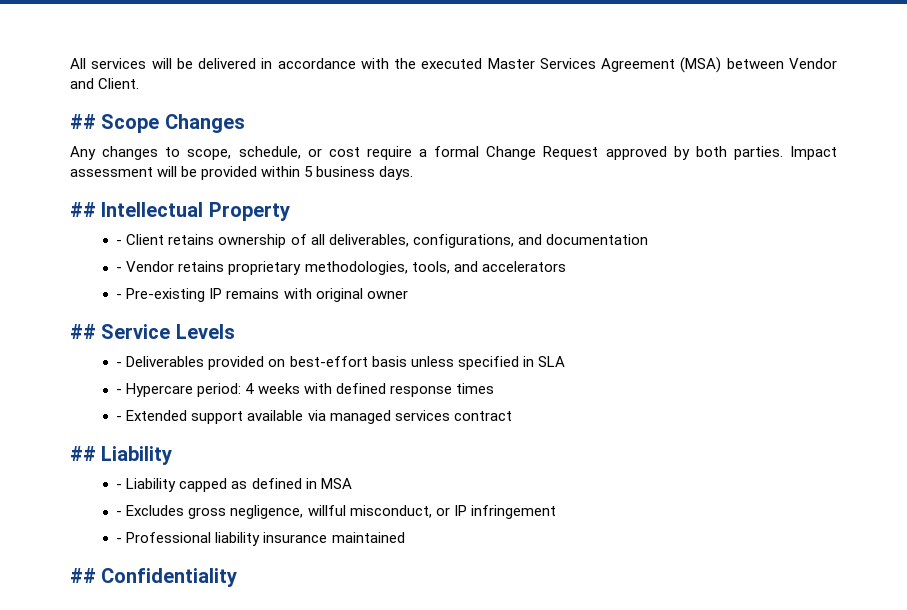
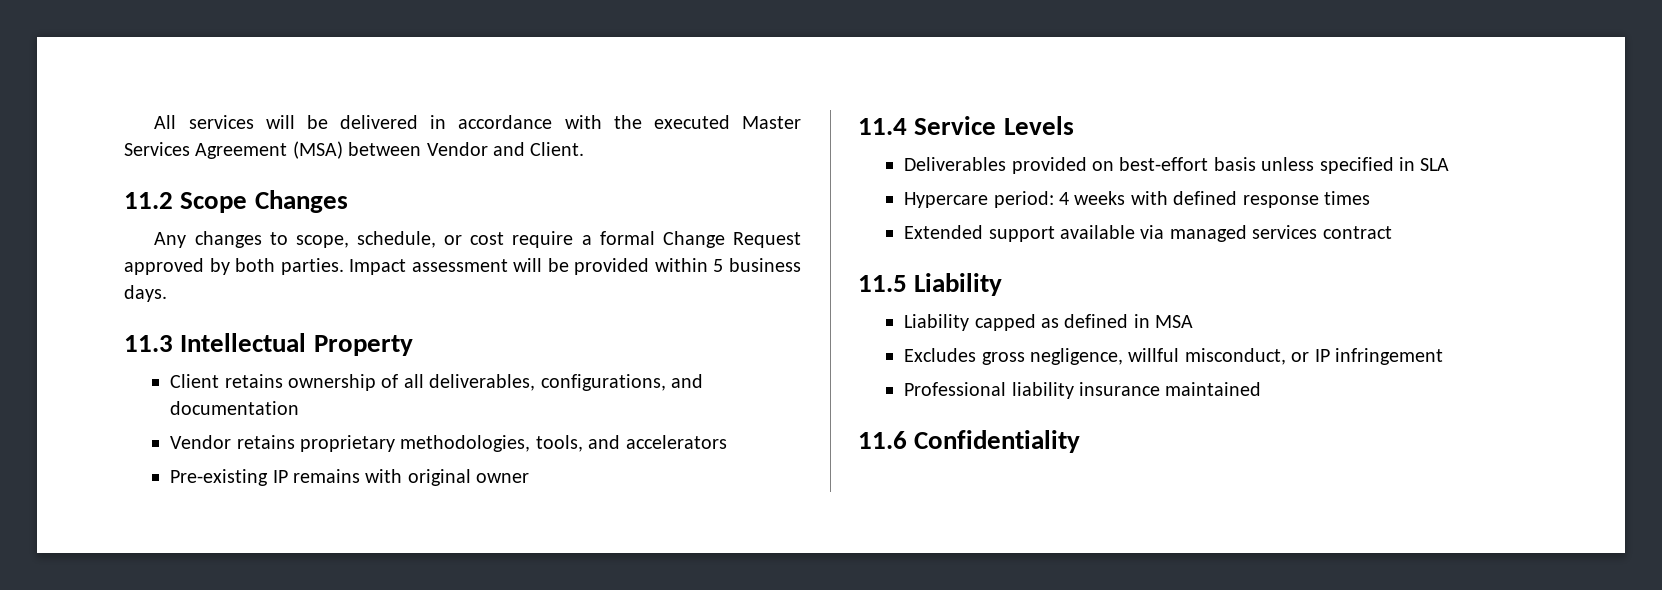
[70,114,96,129] ## -> [124,192,173,209] 11.2
[70,202,96,217] ## -> [124,335,173,352] 11.3
[116,240,123,245] - -> (413, 345) none
[116,267,123,272] - -> (300, 408) none
[116,294,123,299] - -> (727, 442) none
[70,324,96,339] ## -> [858,118,907,135] 11.4
[116,362,123,367] - -> (1074, 125) none
[116,389,123,394] - -> (1450, 164) none
[116,416,123,421] - -> (1370, 198) none
[70,446,96,461] ## -> [858,275,907,292] 11.5
[116,484,123,489] - -> (1003, 284) none
[116,511,123,516] - -> (1194, 321) none
[116,538,123,543] - -> (1443, 356) none
[70,568,96,583] ## -> [858,431,907,449] 11.6

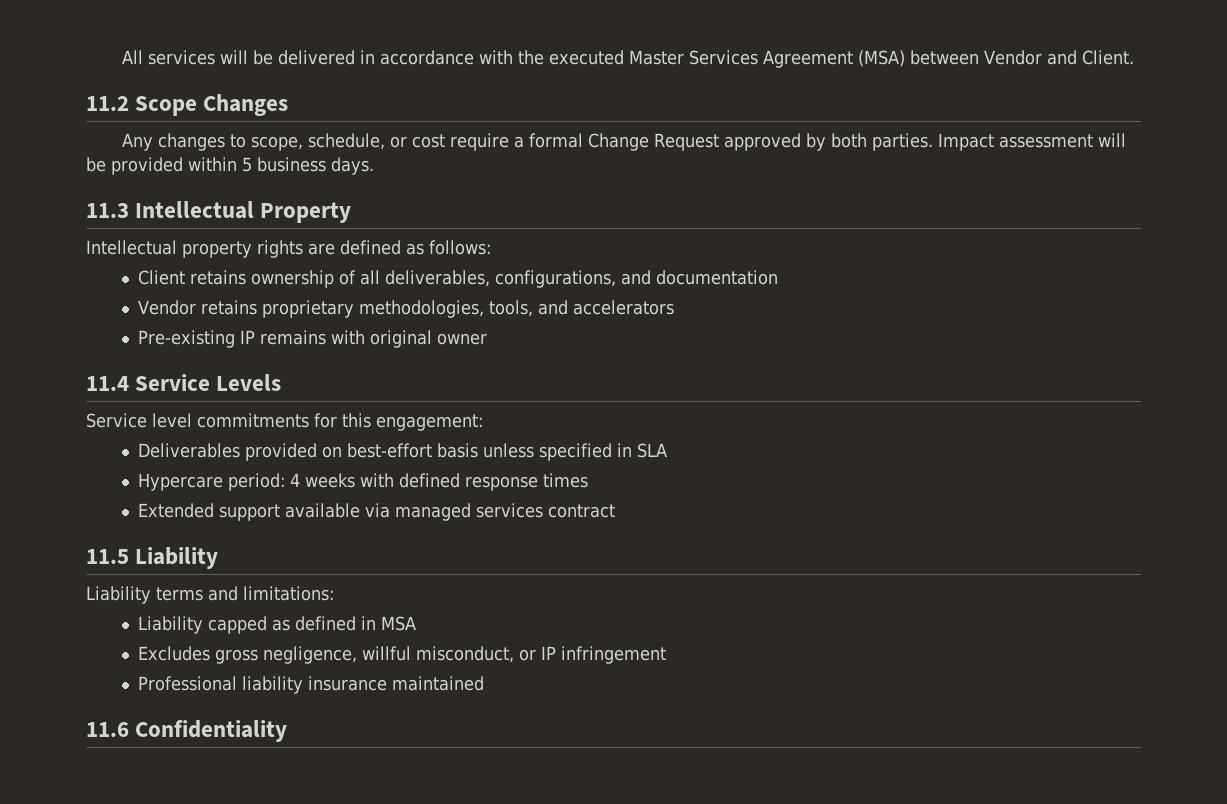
(413, 345) none -> [86,240,491,258] // Intellectual property rights are defined as follows:
(1074, 125) none -> [86,413,483,431] // Service level commitments for this engagement:
(1003, 284) none -> [86,586,334,604] // Liability terms and limitations:

